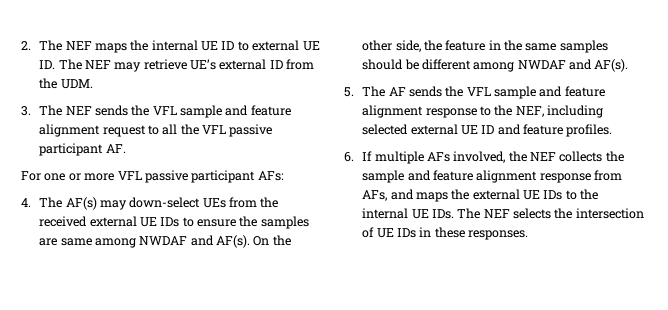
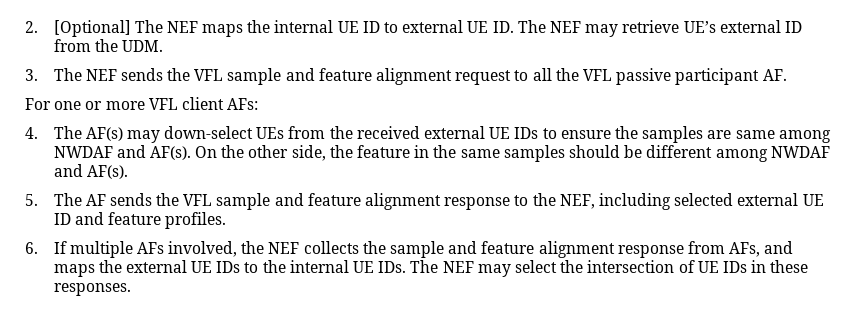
(31, 45) none -> [53,20,131,37] [Optional]
[144,170,256,183] passive participant -> [181,97,224,110] client
[513,208,552,219] selects -> [477,260,557,277] may select

